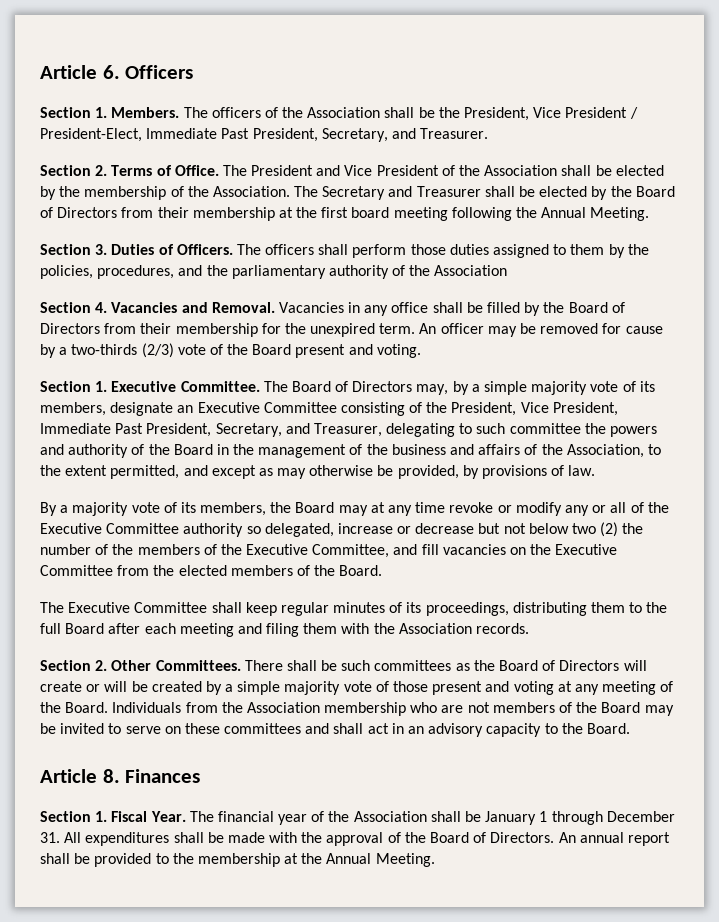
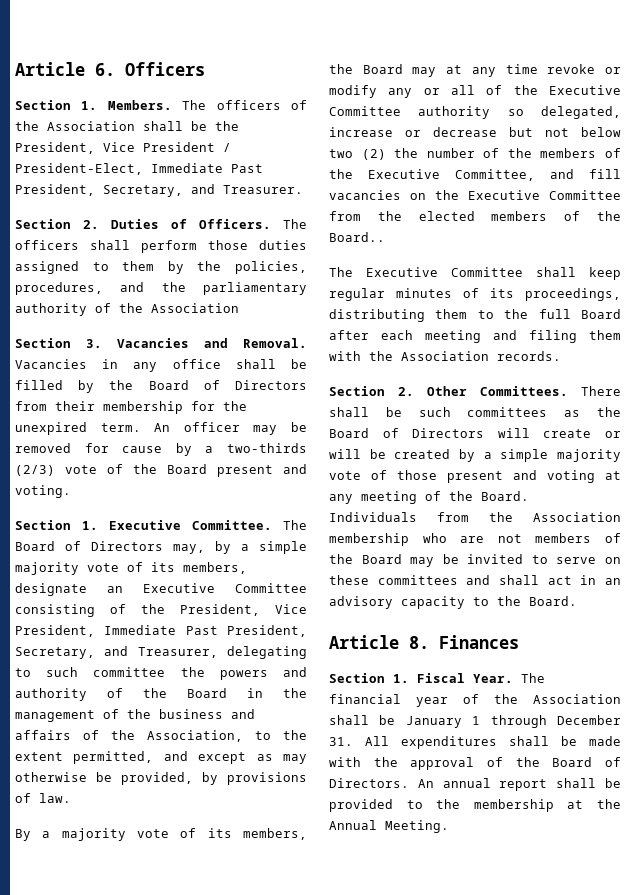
[111,165,664,176] [40,186,675,200] [40,207,650,221] [40,244,108,255] Terms of Office. The President and Vice President of the Association shall be elected by the membership of the Association. The Secretary and Treasurer shall be elected by the Board of Directors from their membership at the first board meeting following the Annual Meeting. // Section 3. -> (99, 224) none
[95,302,108,313] 4. -> [86,339,102,348] 3.
[339,565,383,576] Board. -> [329,232,385,242] Board..

